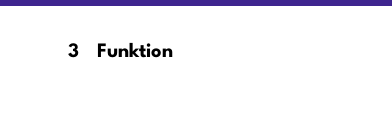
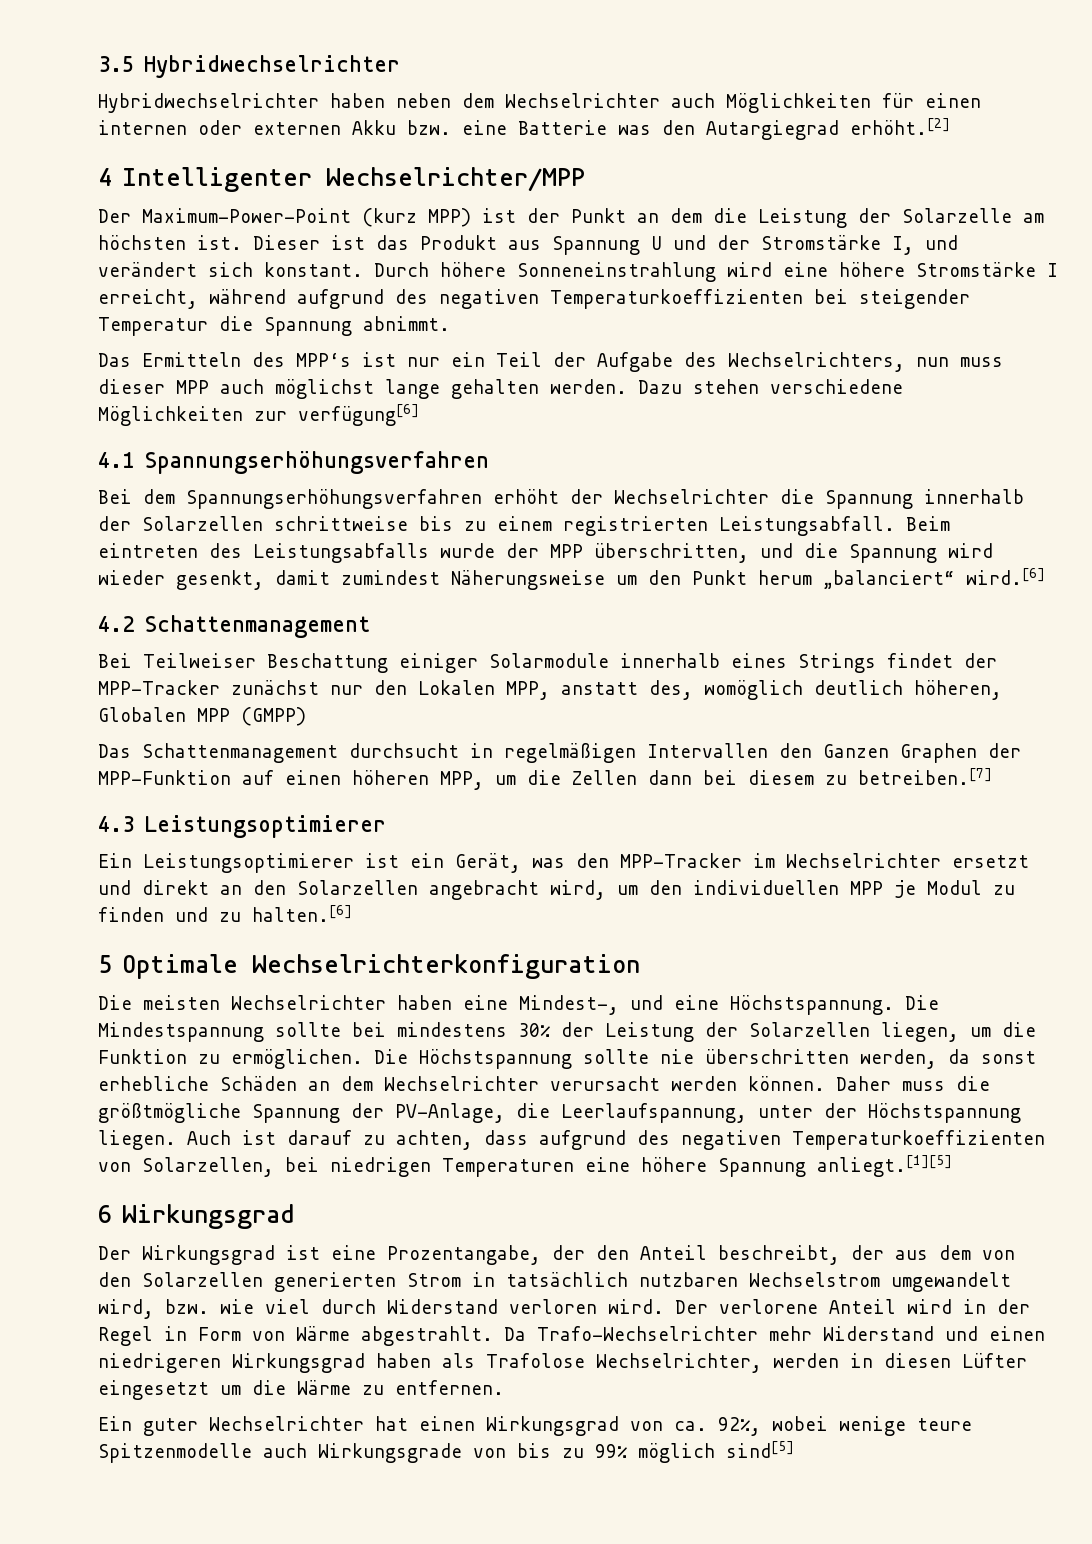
[68,42,173,58] 3 Funktion -> [98,55,400,78] [98,93,981,113] [98,118,950,140] [98,167,586,192] [98,208,1044,228] [98,235,958,255] [98,262,1058,282] [98,289,970,309] [98,316,450,336] [98,352,1003,372] [98,379,903,399] [98,404,419,426] [98,451,489,474] [98,489,1024,509] [98,516,950,536] [98,543,993,563] [98,568,1045,590] [98,615,370,638] [98,653,997,673] [98,680,1002,700] [98,707,306,726] [98,743,1021,763] [98,768,992,790] [98,815,386,838] [98,853,1029,873] [98,880,1015,900] [98,905,352,922] [98,954,641,979] [98,995,939,1015] [98,1022,1036,1042] [98,1049,1036,1069] [98,1076,990,1091] [98,1103,1021,1123] [98,1130,1045,1150] [98,1155,952,1177] [98,1204,295,1229] [98,1245,1015,1265] [98,1272,1011,1292] [98,1299,1030,1319] [98,1326,1045,1346] [98,1353,1027,1373] [98,1380,504,1400] [98,1416,972,1436] [98,1441,794,1463] 3.5 Hybridwechselrichter // Hybridwechselrichter haben neben dem Wechselrichter auch Möglichkeiten für einen internen oder externen Akku bzw. eine Batterie was den Autargiegrad erhöht.[2] // 4 Intelligenter Wechselrichter/MPP // Der Maximum-Power-Point (kurz MPP) ist der Punkt an dem die Leistung der Solarzelle am höchsten ist. Dieser ist das Produkt aus Spannung U und der Stromstärke I, und verändert sich konstant. Durch höhere Sonneneinstrahlung wird eine höhere Stromstärke I erreicht, während aufgrund des negativen Temperaturkoeffizienten bei steigender Temperatur die Spannung abnimmt. // Das Ermitteln des MPP‘s ist nur ein Teil der Aufgabe des Wechselrichters, nun muss dieser MPP auch möglichst lange gehalten werden. Dazu stehen verschiedene Möglichkeiten zur verfügung[6] // 4.1 Spannungserhöhungsverfahren // Bei dem Spannungserhöhungsverfahren erhöht der Wechselrichter die Spannung innerhalb der Solarzellen schrittweise bis zu einem registrierten Leistungsabfall. Beim eintreten des Leistungsabfalls wurde der MPP überschritten, und die Spannung wird wieder gesenkt, damit zumindest Näherungsweise um den Punkt herum „balanciert“ wird.[6] // 4.2 Schattenmanagement // Bei Teilweiser Beschattung einiger Solarmodule innerhalb eines Strings findet der MPP-Tracker zunächst nur den Lokalen MPP, anstatt des, womöglich deutlich höheren, Globalen MPP (GMPP) // Das Schattenmanagement durchsucht in regelmäßigen Intervallen den Ganzen Graphen der MPP-Funktion auf einen höheren MPP, um die Zellen dann bei diesem zu betreiben.[7] // 4.3 Leistungsoptimierer // Ein Leistungsoptimierer ist ein Gerät, was den MPP-Tracker im Wechselrichter ersetzt und direkt an den Solarzellen angebracht wird, um den individuellen MPP je Modul zu finden und zu halten.[6] // 5 Optimale Wechselrichterkonfiguration // Die meisten Wechselrichter haben eine Mindest-, und eine Höchstspannung. Die Mindestspannung sollte bei mindestens 30% der Leistung der Solarzellen liegen, um die Funktion zu ermöglichen. Die Höchstspannung sollte nie überschritten werden, da sonst erhebliche Schäden an dem Wechselrichter verursacht werden können. Daher muss die größtmögliche Spannung der PV-Anlage, die Leerlaufspannung, unter der Höchstspannung liegen. Auch ist darauf zu achten, dass aufgrund des negativen Temperaturkoeffizienten von Solarzellen, bei niedrigen Temperaturen eine höhere Spannung anliegt.[1][5] // 6 Wirkungsgrad // Der Wirkungsgrad ist eine Prozentangabe, der den Anteil beschreibt, der aus dem von den Solarzellen generierten Strom in tatsächlich nutzbaren Wechselstrom umgewandelt wird, bzw. wie viel durch Widerstand verloren wird. Der verlorene Anteil wird in der Regel in Form von Wärme abgestrahlt. Da Trafo-Wechselrichter mehr Widerstand und einen niedrigeren Wirkungsgrad haben als Trafolose Wechselrichter, werden in diesen Lüfter eingesetzt um die Wärme zu entfernen. // Ein guter Wechselrichter hat einen Wirkungsgrad von ca. 92%, wobei wenige teure Spitzenmodelle auch Wirkungsgrade von bis zu 99% möglich sind[5]

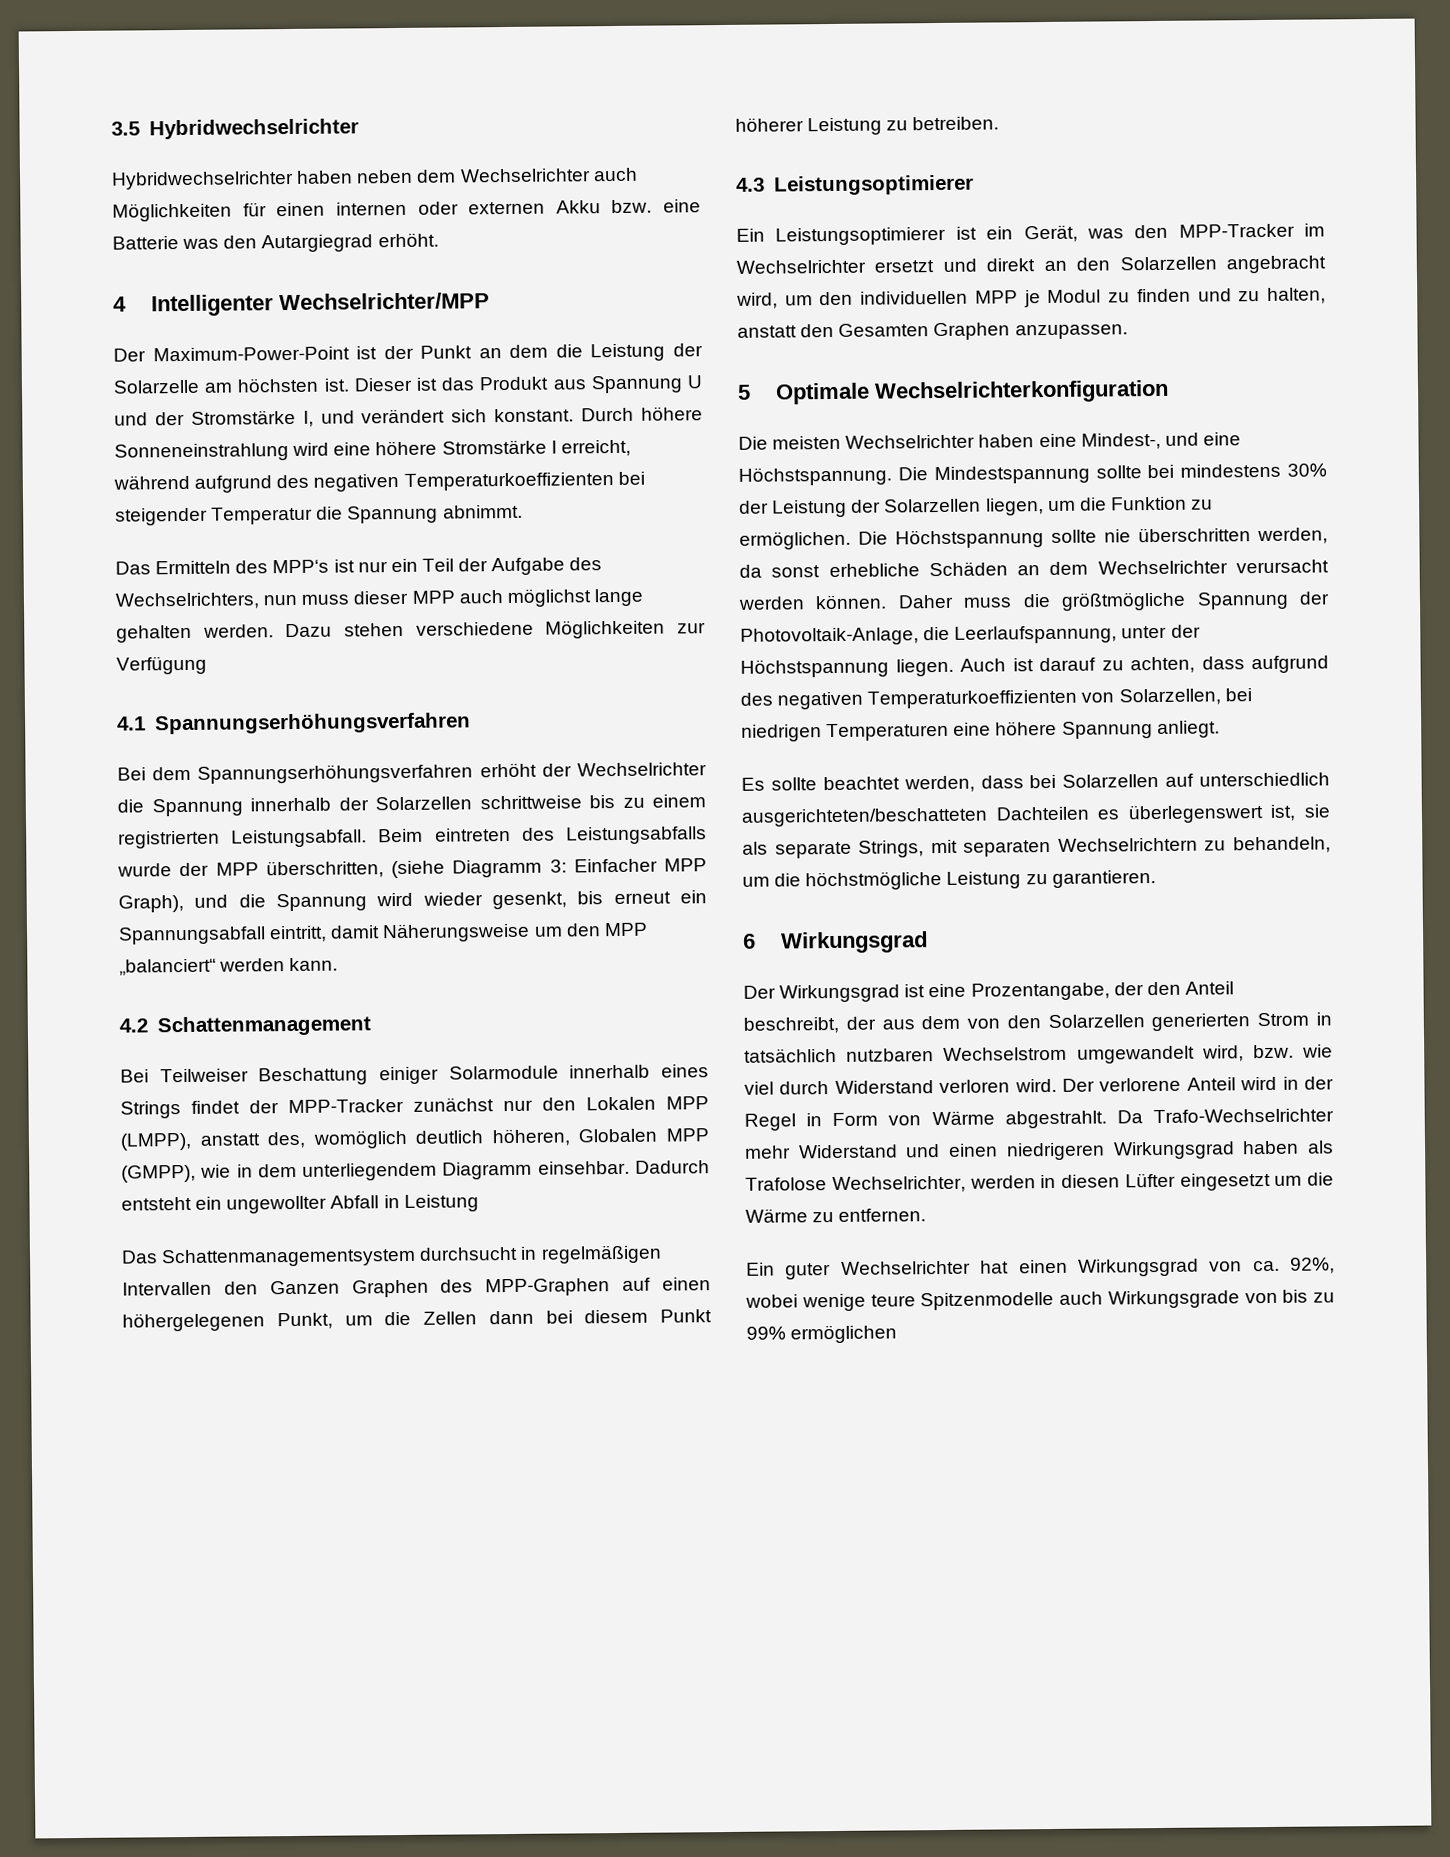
[850,118,950,135] erhöht.[2] -> [377,232,439,248] erhöht.
[362,208,471,227] (kurz MPP) -> (350, 354) none
[298,404,419,426] verfügung[6] -> [116,655,207,675] Verfügung
(749, 553) none -> [391,858,707,879] [118,895,184,913] (siehe Diagramm 3: Einfacher MPP Graph),
[275,568,1045,590] damit zumindest Näherungsweise um den Punkt herum „balanciert“ wird.[6] -> [577,890,707,905] [118,922,648,945] [119,957,339,976] bis erneut ein Spannungsabfall eintritt, damit Näherungsweise um den MPP „balanciert“ werden kann.
[506,681,550,700] MPP, -> [666,1096,709,1110] [120,1132,192,1151] MPP (LMPP),
[241,707,306,726] [98,743,338,763] (GMPP) // Das Schattenmanagement -> [121,1160,710,1183] [121,1194,479,1214] [121,1247,417,1268] (GMPP), wie in dem unterliegendem Diagramm einsehbar. Dadurch entsteht ein ungewollter Abfall in Leistung // Das Schattenmanagementsystem
[988,743,1021,758] [98,770,484,790] der MPP-Funktion auf einen höheren MPP, -> [440,1277,712,1297] [122,1312,333,1332] des MPP-Graphen auf einen höhergelegenen Punkt,
[825,768,992,785] zu betreiben.[7] -> [660,1309,712,1323] [735,116,1000,136] Punkt höherer Leistung zu betreiben.
[252,905,352,922] halten.[6] -> [1267,287,1326,304] [737,322,1128,341] halten, anstatt den Gesamten Graphen anzupassen.
[395,1103,505,1123] PV-Anlage, -> [740,627,919,646] Photovoltaik-Anlage,
[817,1155,952,1177] anliegt.[1][5] -> [1156,720,1220,739] [741,772,1330,793] [741,804,1330,827] [742,836,1331,859] [742,870,1156,891] anliegt. // Es sollte beachtet werden, dass bei Solarzellen auf unterschiedlich ausgerichteten/beschatteten Dachteilen es überlegenswert ist, sie als separate Strings, mit separaten Wechselrichtern zu behandeln, um die höchstmögliche Leistung zu garantieren.
[638,1441,794,1463] möglich sind[5] -> [790,1324,898,1344] ermöglichen

